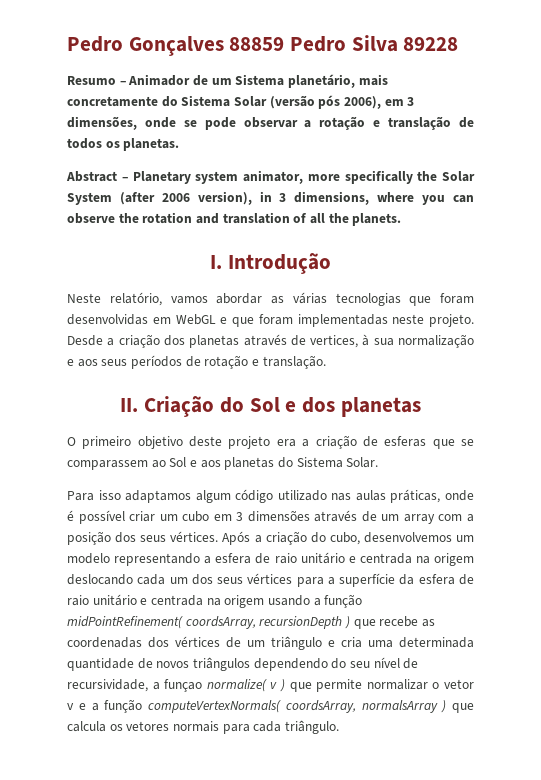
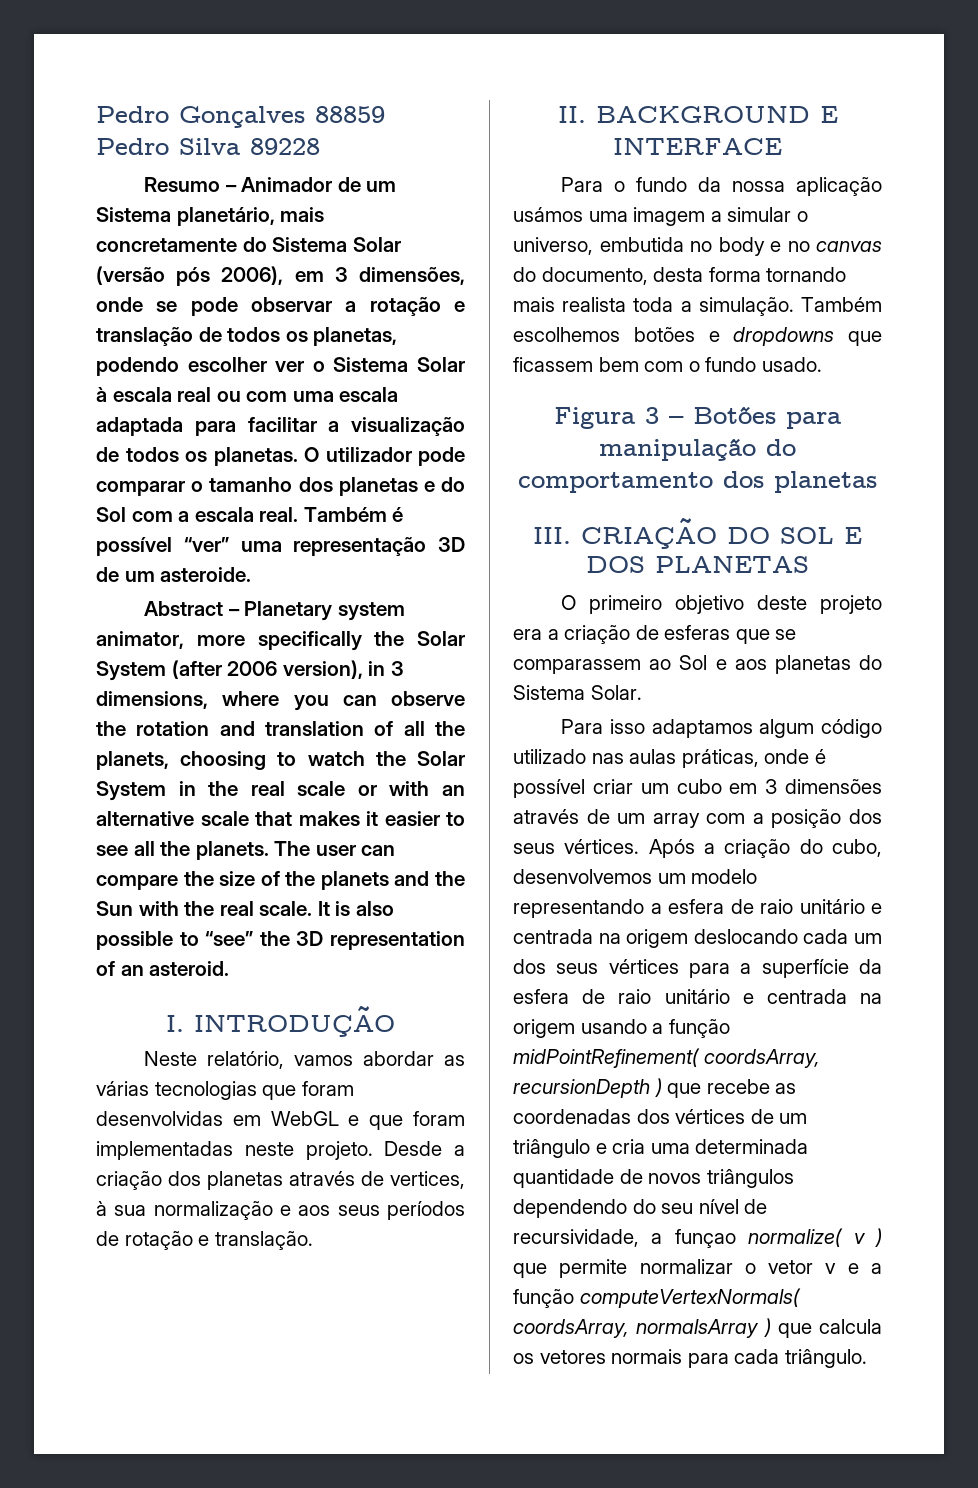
[123,138,180,151] planetas. -> [313,327,398,346] [96,357,465,376] [96,387,399,402] [96,417,465,436] [96,447,465,466] [96,477,465,496] [96,507,404,522] [96,537,465,556] [96,567,252,582] planetas, podendo escolher ver o Sistema Solar à escala real ou com uma escala adaptada para facilitar a visualização de todos os planetas. O utilizador pode comparar o tamanho dos planetas e do Sol com a escala real. Também é possível “ver” uma representação 3D de um asteroide.
[352,213,402,226] planets. -> [96,751,465,770] [96,781,465,801] [96,811,465,826] [96,841,396,860] [96,871,465,890] [96,901,394,916] [96,931,465,950] [96,961,230,976] planets, choosing to watch the Solar System in the real scale or with an alternative scale that makes it easier to see all the planets. The user can compare the size of the planets and the Sun with the real scale. It is also possible to “see” the 3D representation of an asteroid.
[227,253,331,274] Introdução -> [194,1006,395,1037] INTRODUÇÃO
[144,396,421,417] Criação do Sol e dos planetas -> [595,106,838,123] [613,138,782,155] [560,177,882,196] [513,207,808,226] [513,237,882,256] [513,267,847,285] [513,297,882,316] [513,327,882,346] [513,357,822,372] [554,406,841,429] [599,438,796,461] [518,471,877,493] [533,518,862,549] [586,556,809,573] BACKGROUND E INTERFACE // Para o fundo da nossa aplicação usámos uma imagem a simular o universo, embutida no body e no canvas do documento, desta forma tornando mais realista toda a simulação. Também escolhemos botões e dropdowns que ficassem bem com o fundo usado. // Figura 3 – Botões para manipulação do comportamento dos planetas // III. CRIAÇÃO DO SOL E DOS PLANETAS

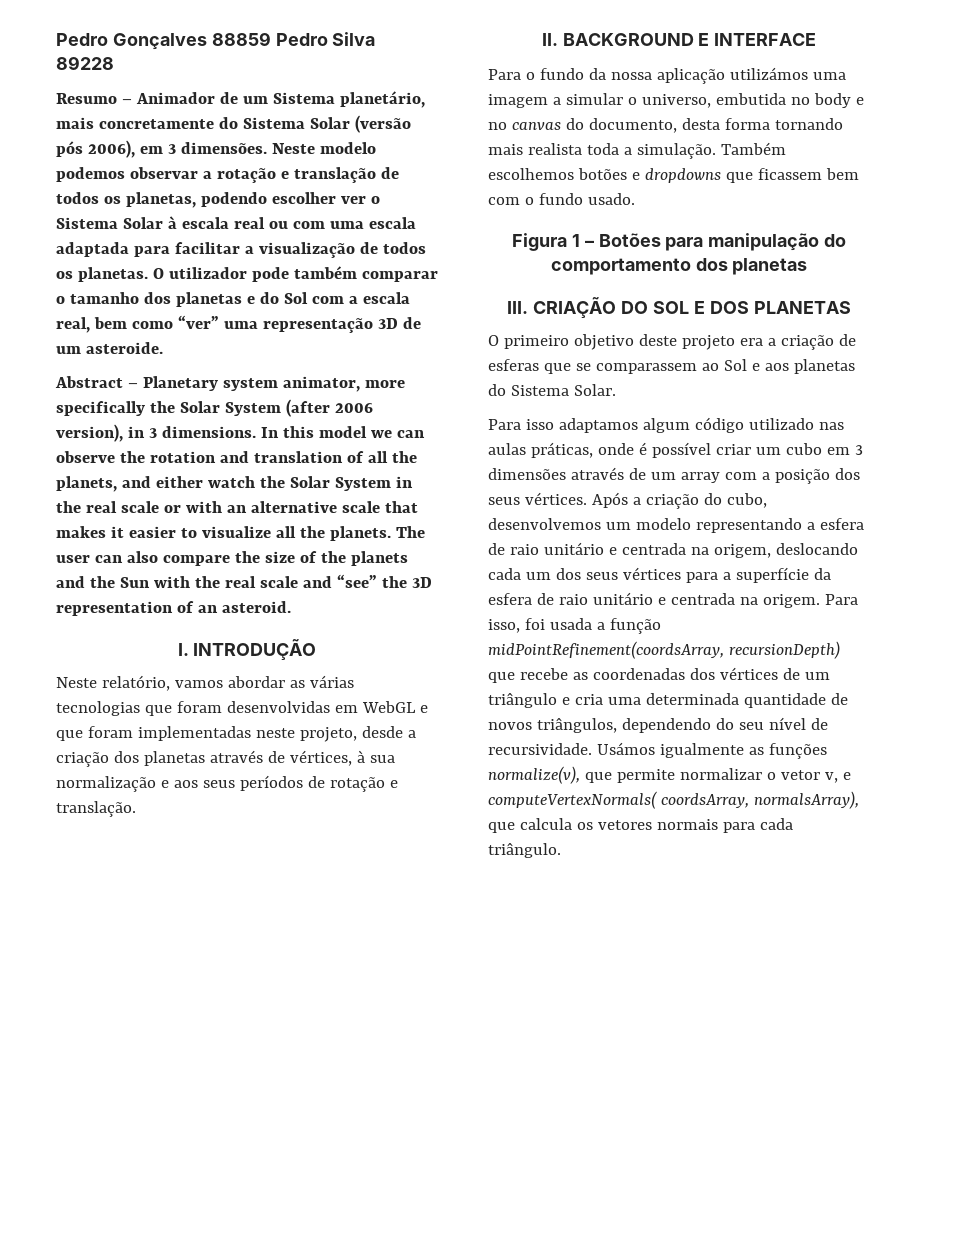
[359,267,465,285] [96,297,238,316] dimensões, onde se pode -> [180,142,376,154] [56,167,125,182] dimensões. Neste modelo podemos
(465, 456) none -> [293,266,357,279] também
[259,507,404,522] [96,537,172,556] real. Também é possível -> [56,317,173,333] real, bem como
[96,691,329,711] dimensions, where you -> [161,426,392,438] dimensions. In this model we
[180,751,297,770] choosing to -> [121,476,203,488] and either
[96,845,128,856] see -> [201,526,271,538] visualize
(396, 850) none -> [126,551,158,563] also
[259,901,394,916] [96,931,199,950] scale. It is also possible to -> [259,576,332,588] scale and
[305,1141,443,1160] projeto. Desde -> [299,726,403,742] projeto, desde
[390,1171,465,1189] vertices, -> [289,750,352,766] vértices,
[513,207,583,222] usámos -> [729,67,808,80] utilizámos
[645,407,659,424] 3 -> [571,234,580,247] 1
[626,929,689,948] origem -> [713,544,771,558] origem,
[513,1019,730,1038] [513,1048,820,1068] [513,1078,662,1098] origem usando a função midPointRefinement( coordsArray, recursionDepth ) -> [762,594,858,608] [488,618,661,634] [488,641,840,659] origem. Para isso, foi usada a função midPointRefinement(coordsArray, recursionDepth)
[706,1169,794,1188] triângulos -> [536,718,617,733] triângulos,
[513,1228,882,1248] recursividade, a funçao normalize( v ) -> [488,742,827,759] [488,766,580,784] recursividade. Usámos igualmente as funções normalize(v),
[825,1263,882,1274] [513,1288,801,1308] [513,1318,771,1338] v e a função computeVertexNormals( coordsArray, normalsArray ) -> [824,772,851,783] [488,791,859,809] v, e computeVertexNormals( coordsArray, normalsArray),

